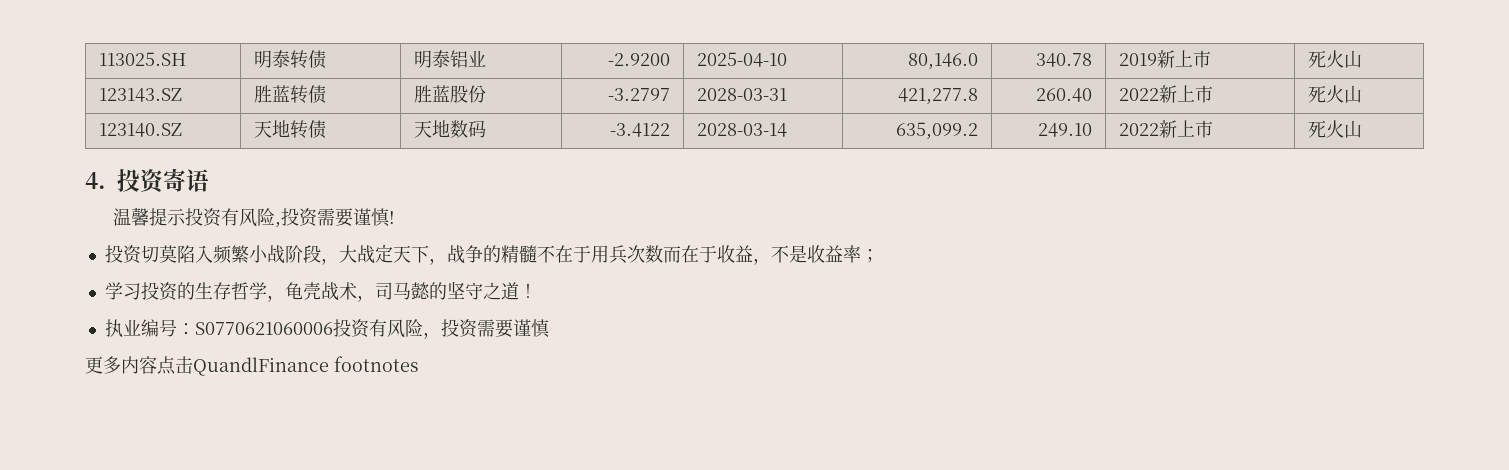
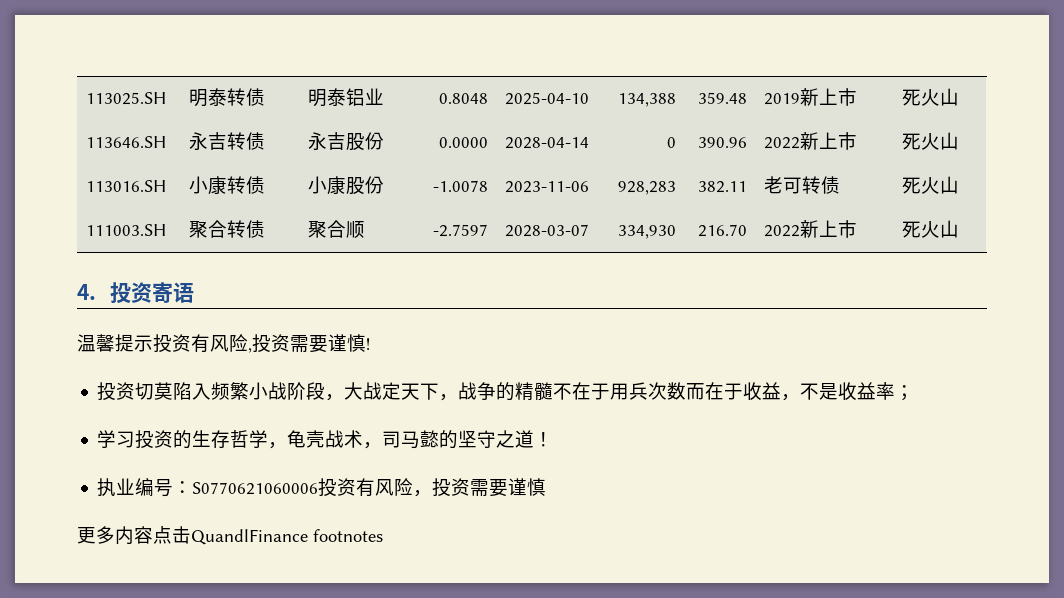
[607,53,670,66] -2.9200 -> [438,93,488,104] 0.8048
[907,53,978,70] [1035,53,1092,67] 80,146.0 | 340.78 -> [617,93,676,107] [697,92,747,104] 134,388 | 359.48
[99,88,183,102] [254,85,327,104] [414,85,487,103] [607,88,670,101] [697,88,788,101] [897,88,978,105] [1035,88,1092,102] [1119,85,1214,103] [1308,85,1363,103] [99,123,183,137] [254,120,327,139] [414,120,487,138] [609,123,670,137] [697,123,788,137] [895,122,978,140] [1037,123,1092,137] 123143.SZ | 胜蓝转债 | 胜蓝股份 | -3.2797 | 2028-03-31 | 421,277.8 | 260.40 | 2022新上市 | 死火山 // 123140.SZ | 天地转债 | 天地数码 | -3.4122 | 2028-03-14 | 635,099.2 | 249.10 -> [86,136,167,148] [189,132,266,150] [308,132,385,151] [438,137,488,148] [505,137,590,149] [666,137,676,148] [697,137,747,148] [764,132,858,150] [902,132,960,150] [86,180,167,192] [189,176,266,195] [308,176,385,195] [432,180,488,192] [505,181,590,193] [617,181,676,195] [697,181,747,193] [764,176,841,194] [902,176,960,194] [86,224,167,236] [189,220,266,238] [308,220,366,238] [432,224,488,237] [505,224,590,237] [617,225,676,239] [697,224,747,237] 113646.SH | 永吉转债 | 永吉股份 | 0.0000 | 2028-04-14 | 0 | 390.96 | 2022新上市 | 死火山 // 113016.SH | 小康转债 | 小康股份 | -1.0078 | 2023-11-06 | 928,283 | 382.11 | 老可转债 | 死火山 // 111003.SH | 聚合转债 | 聚合顺 | -2.7597 | 2028-03-07 | 334,930 | 216.70

